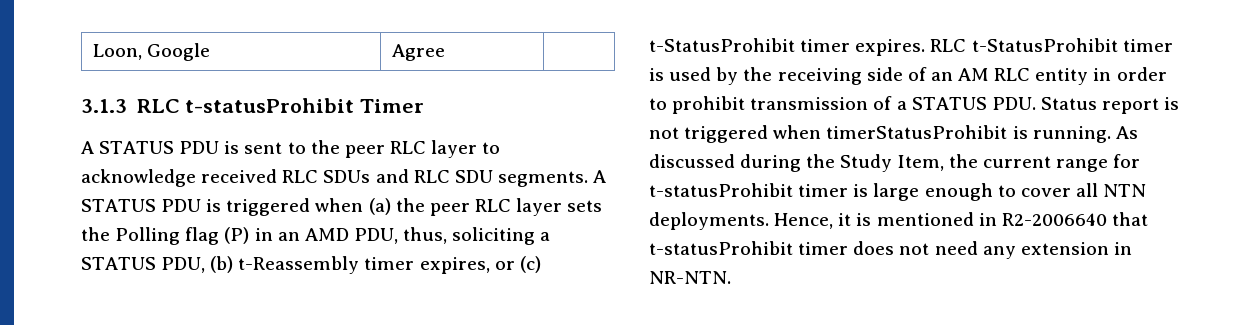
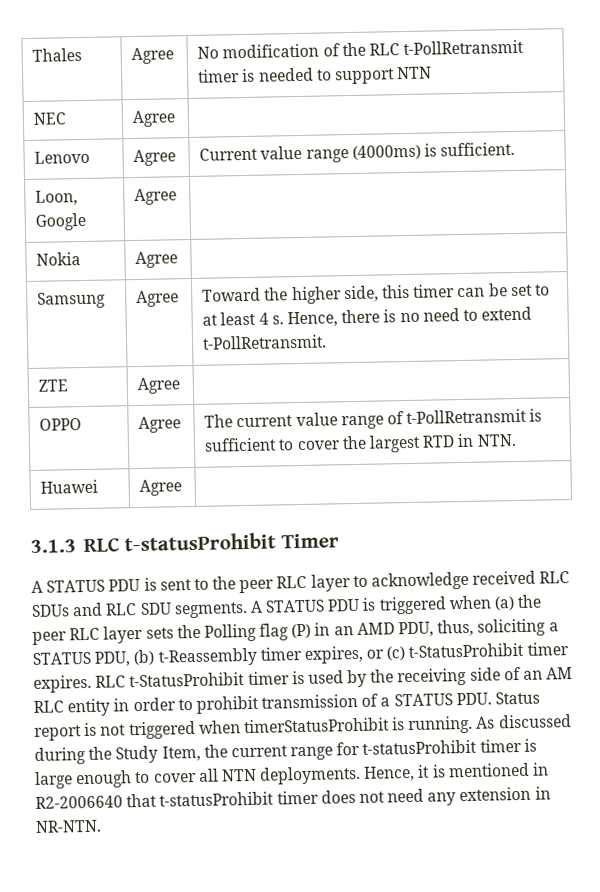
[93,43,211,61] Loon, Google -> [32,47,83,62] [131,47,175,65] [197,39,525,59] [198,66,433,85] [33,112,68,125] [132,110,177,128] [34,150,91,164] [133,149,177,167] [199,141,516,163] [35,190,79,206] [35,212,87,231] [134,188,178,206] [36,252,82,266] [135,251,179,269] [37,291,107,309] [136,290,180,308] [202,283,550,305] [202,306,533,328] [202,334,328,350] [38,379,69,392] [137,377,182,394] [39,418,83,431] [138,416,182,433] [204,408,543,430] [204,433,517,453] [40,479,99,494] Thales | Agree | No modification of the RLC t-PollRetransmit timer is needed to support NTN // NEC | Agree | // Lenovo | Agree | Current value range (4000ms) is sufficient. // Loon, Google | Agree | // Nokia | Agree | // Samsung | Agree | Toward the higher side, this timer can be set to at least 4 s. Hence, there is no need to extend t-PollRetransmit. // ZTE | Agree | // OPPO | Agree | The current value range of t-PollRetransmit is sufficient to cover the largest RTD in NTN. // Huawei

